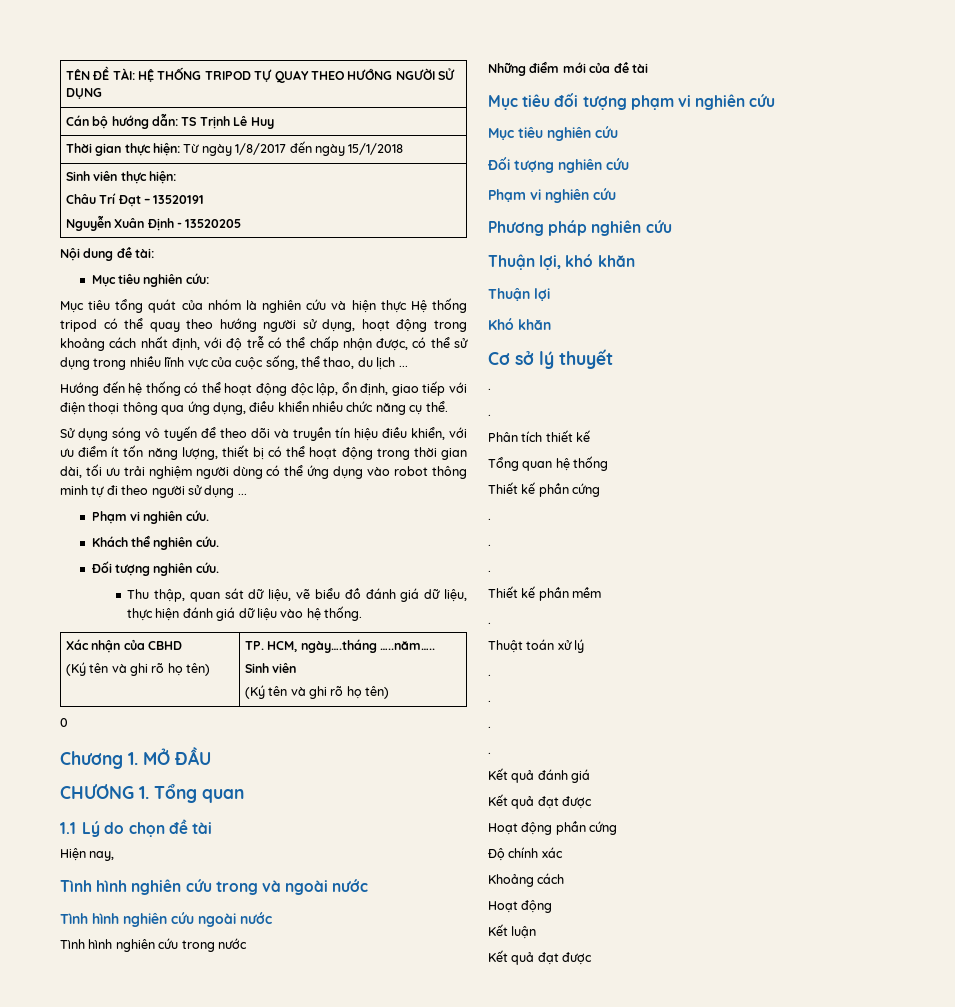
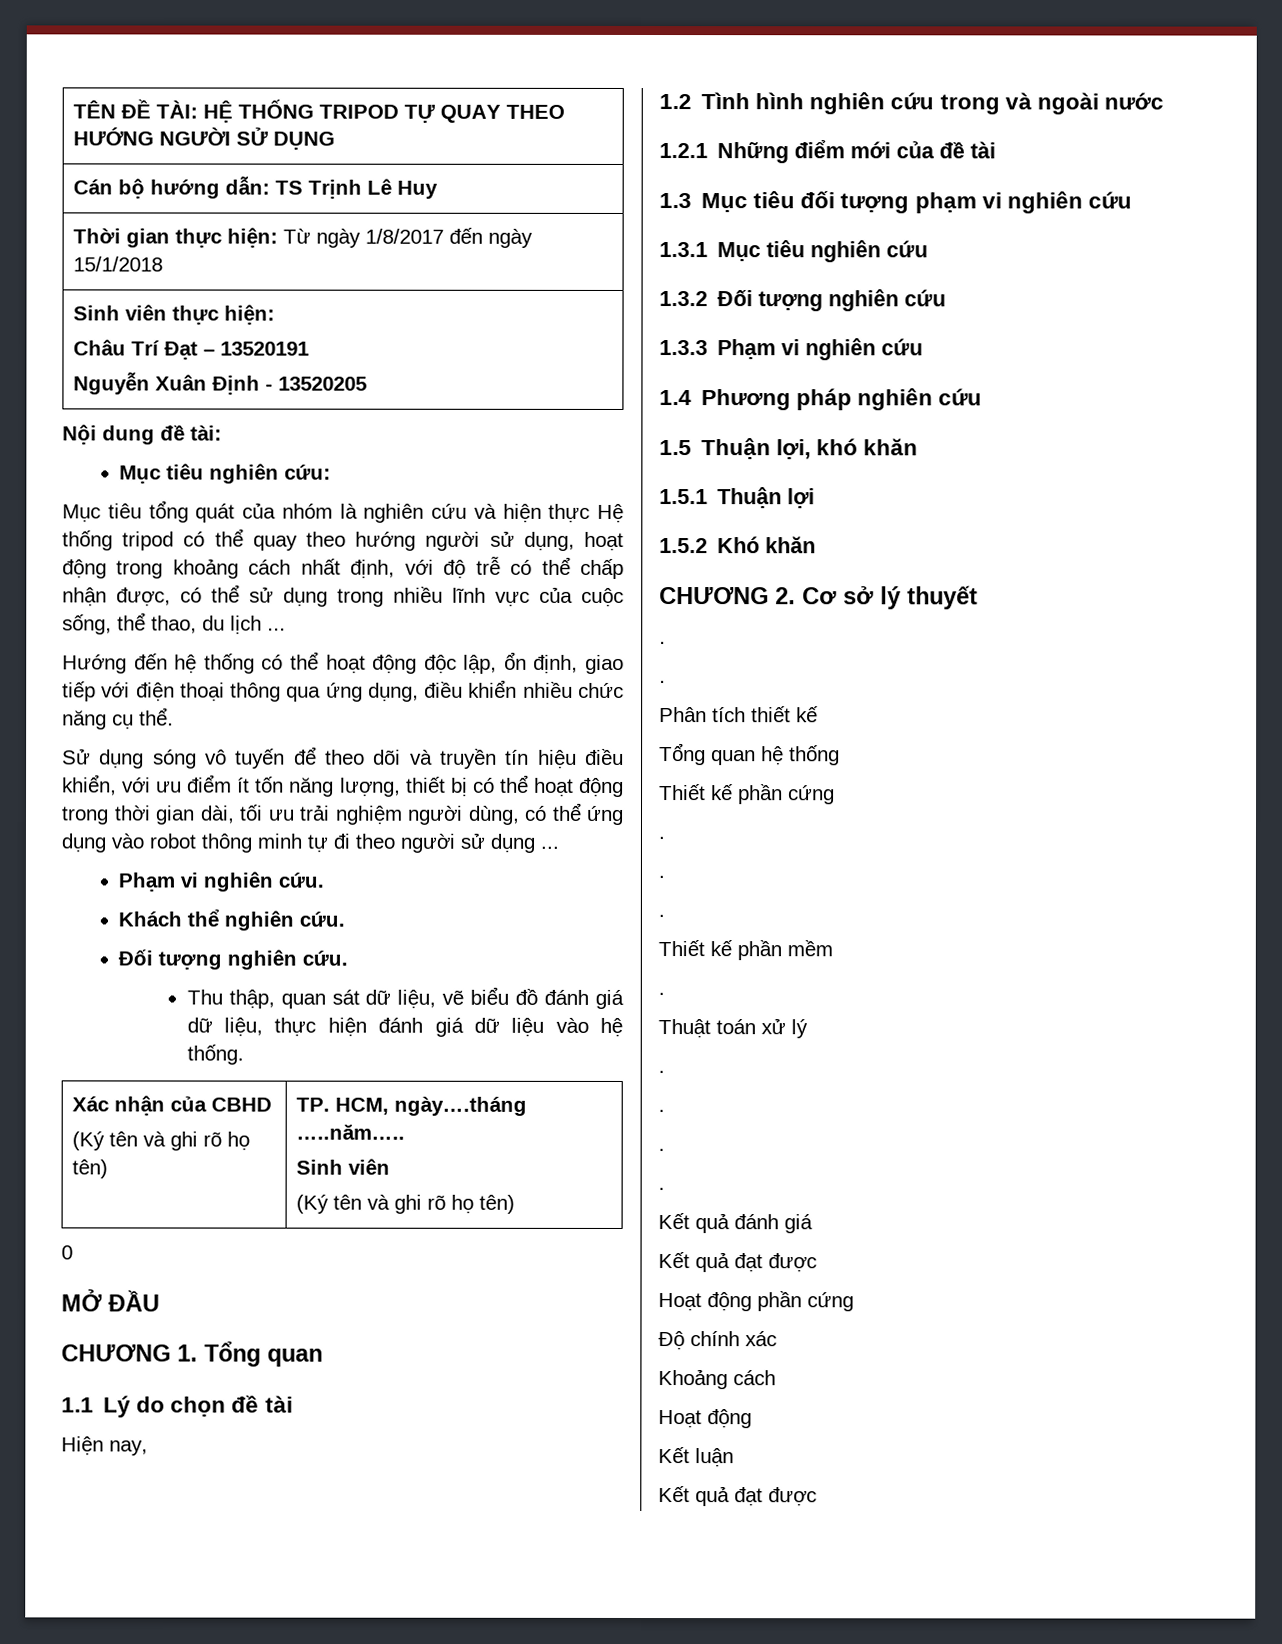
[232,466,263,479] dùng -> [467,805,520,825] dùng,
[60,751,138,769] Chương 1. -> (73, 1252) none
(115, 856) none -> [659,94,692,110] 1.2
[60,912,272,927] [60,938,247,952] Tình hình nghiên cứu ngoài nước // Tình hình nghiên cứu trong nước // -> [659,143,708,159] 1.2.1
(648, 68) none -> [659,193,692,209] 1.3
(776, 100) none -> [659,242,708,258] 1.3.1
(618, 132) none -> [659,291,708,307] 1.3.2
(629, 164) none -> [659,340,708,356] 1.3.3
(616, 194) none -> [659,390,692,406] 1.4
(672, 226) none -> [659,440,692,456] 1.5
(635, 261) none -> [659,489,708,505] 1.5.1
(550, 294) none -> [659,538,708,554] 1.5.2
(551, 324) none -> [659,587,796,605] CHƯƠNG 2.

